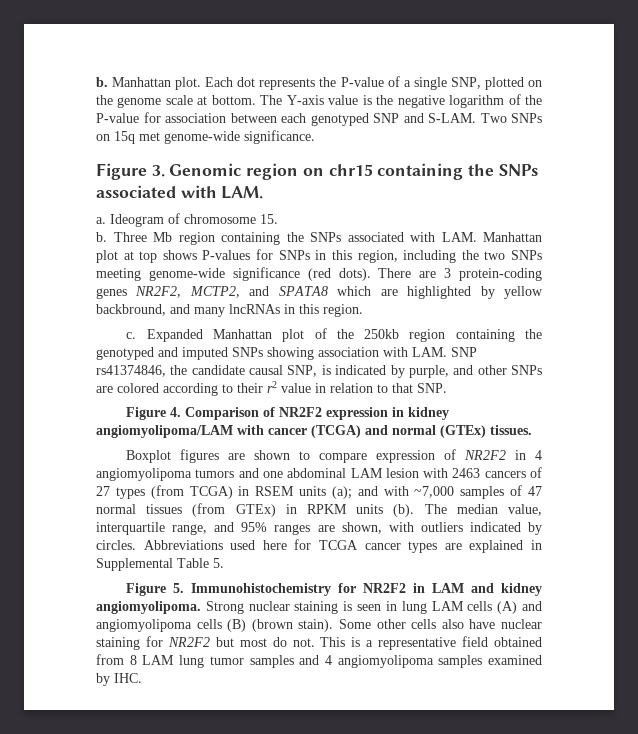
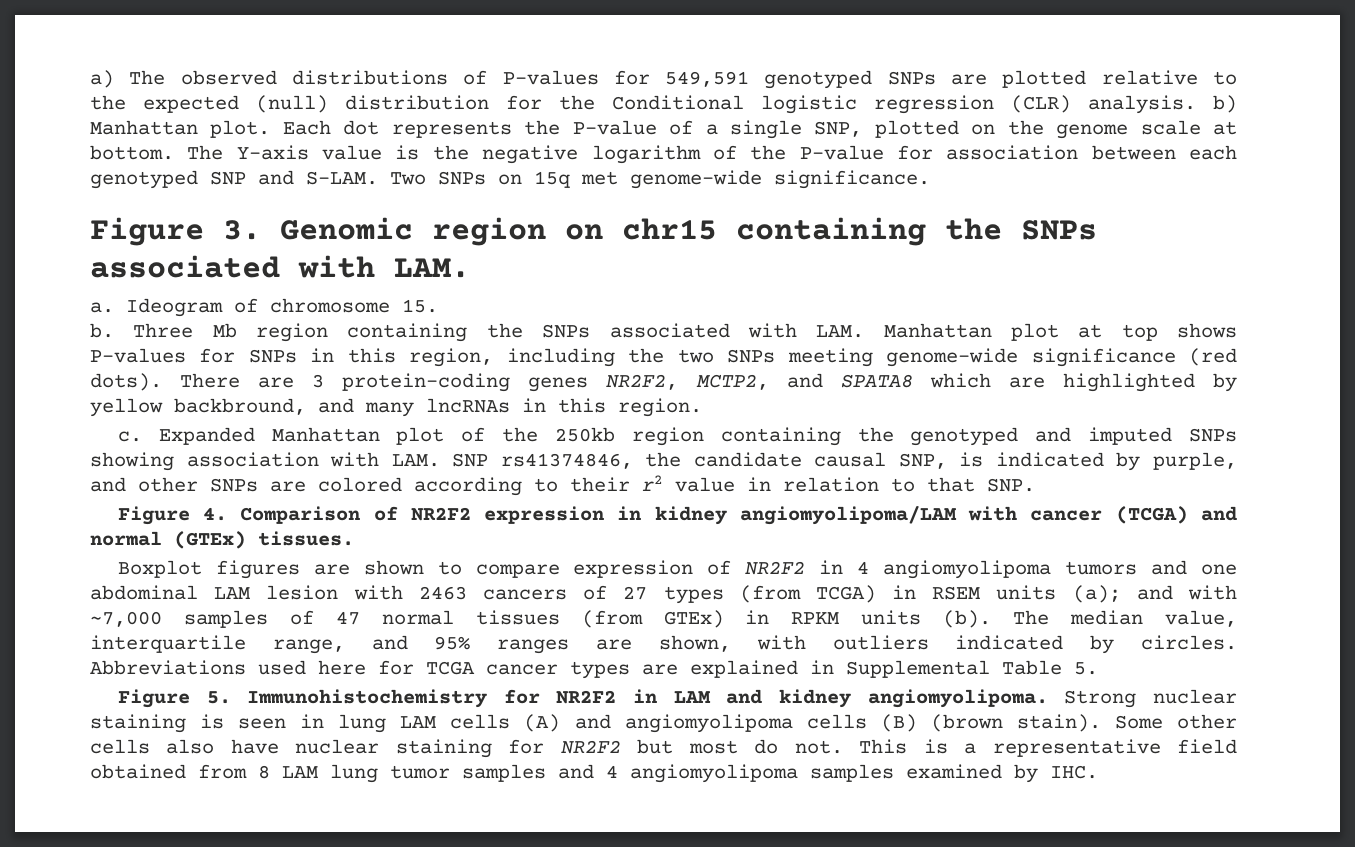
[96,77,108,87] b. -> [90,70,1237,89] [90,95,1237,114] a) The observed distributions of P-values for 549,591 genotyped SNPs are plotted relative to the expected (null) distribution for the Conditional logistic regression (CLR) analysis. b)

